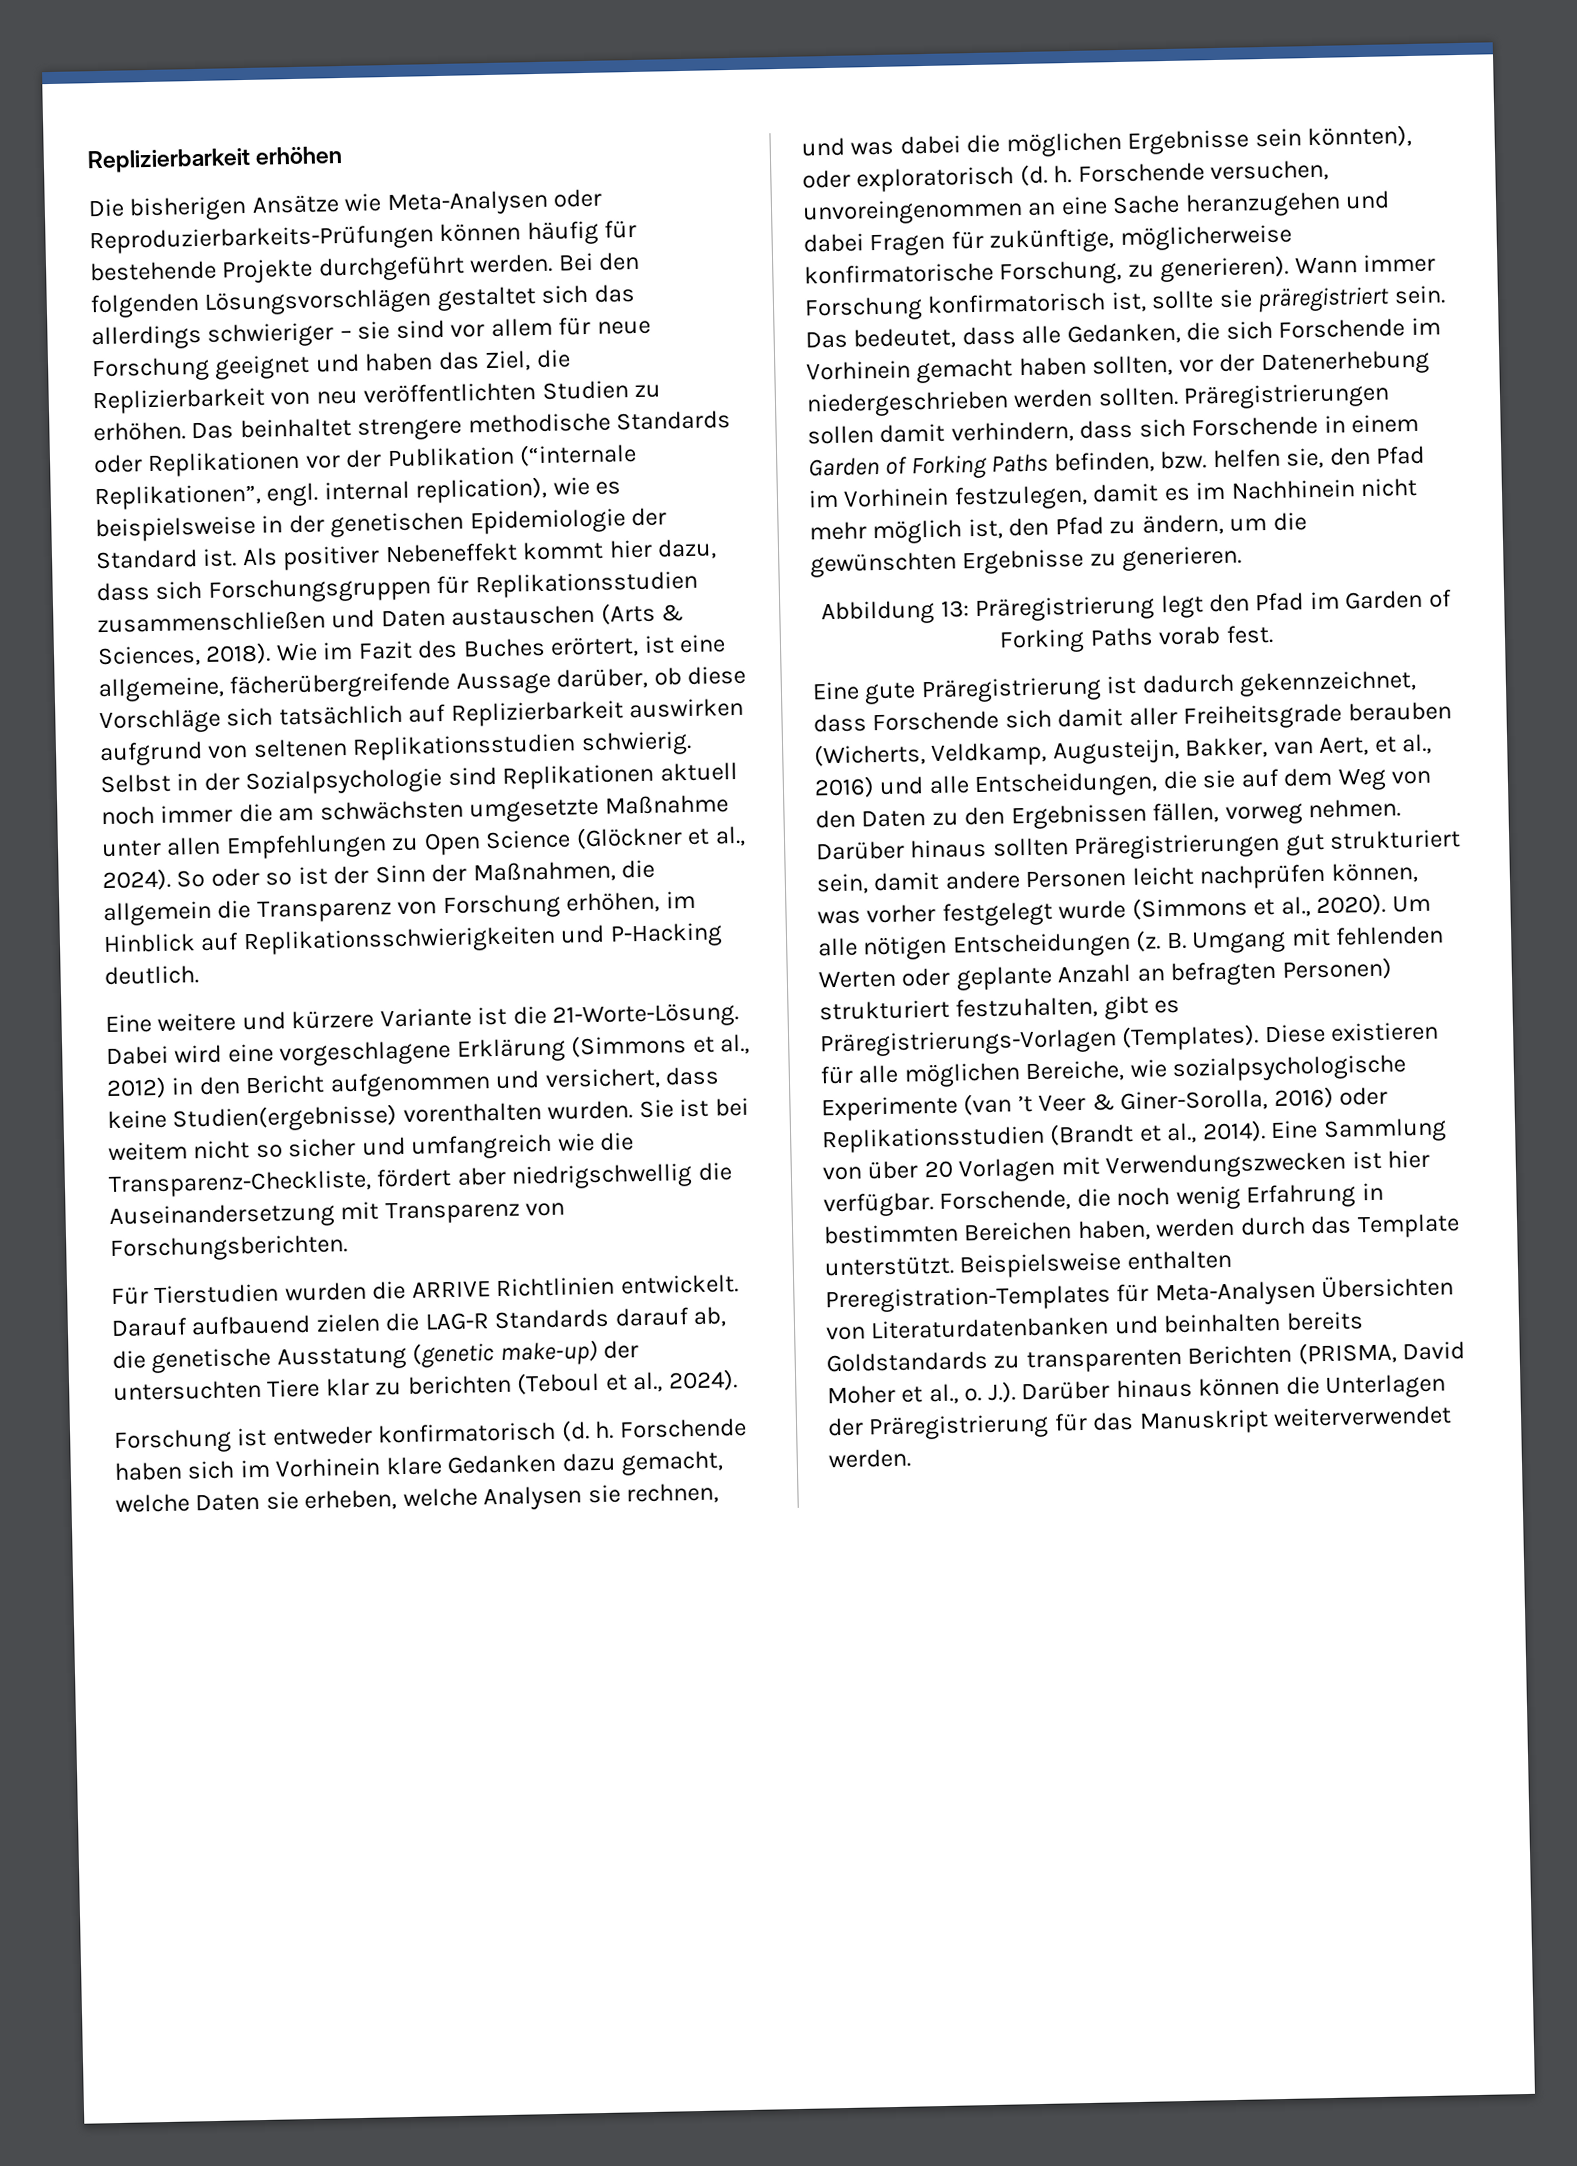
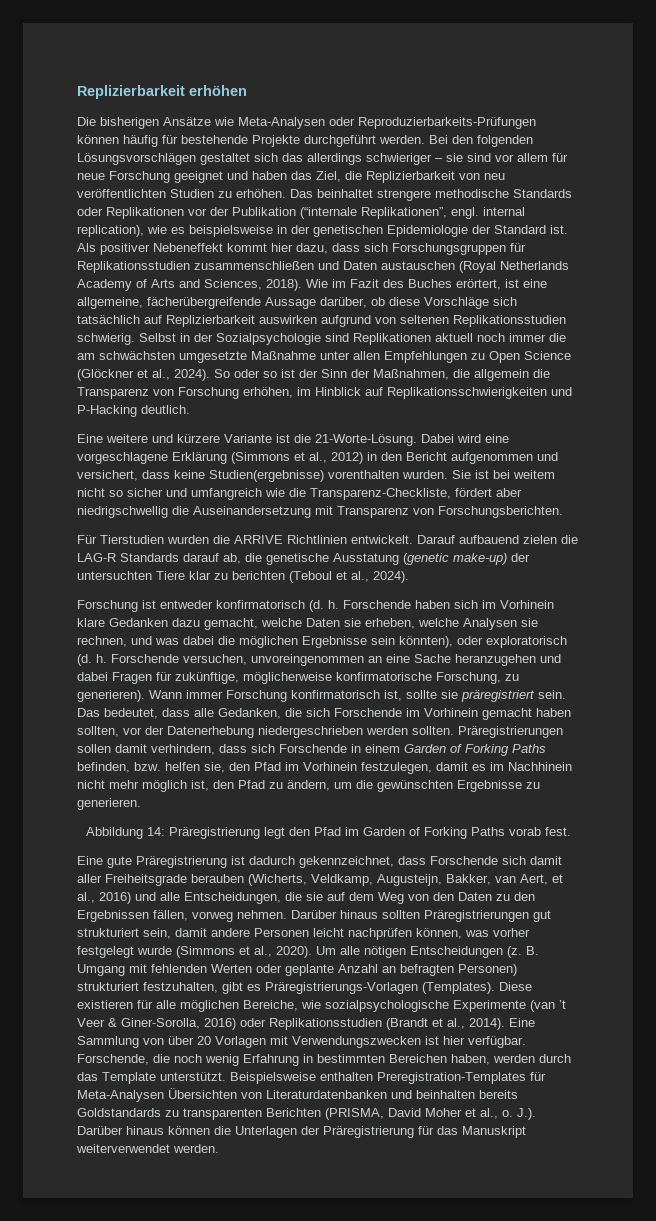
[600,602,685,625] (Arts & -> [459,261,569,273] [77,279,200,291] (Royal Netherlands Academy of Arts and
[940,600,970,618] 13: -> [146,827,165,836] 14:

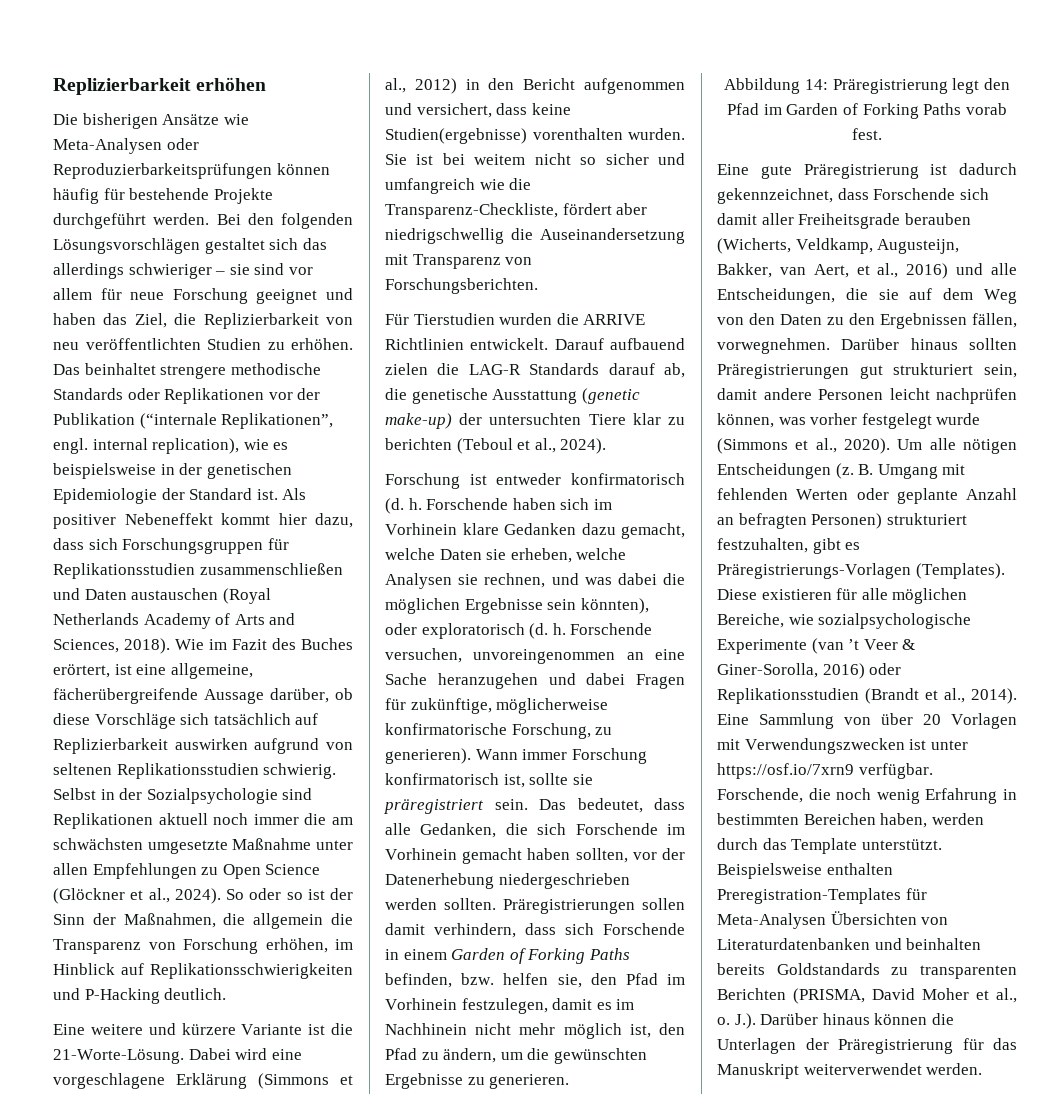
[358,117,536,129] Reproduzierbarkeits-Prüfungen -> [53,163,272,179] Reproduzierbarkeitsprüfungen
[333,553,399,565] Ausstatung -> [492,389,578,404] Ausstattung
[192,910,287,922] vorweg nehmen. -> [717,338,830,354] vorwegnehmen.
[443,1036,465,1045] hier -> [930,740,968,750] [717,763,854,779] unter https://osf.io/7xrn9

